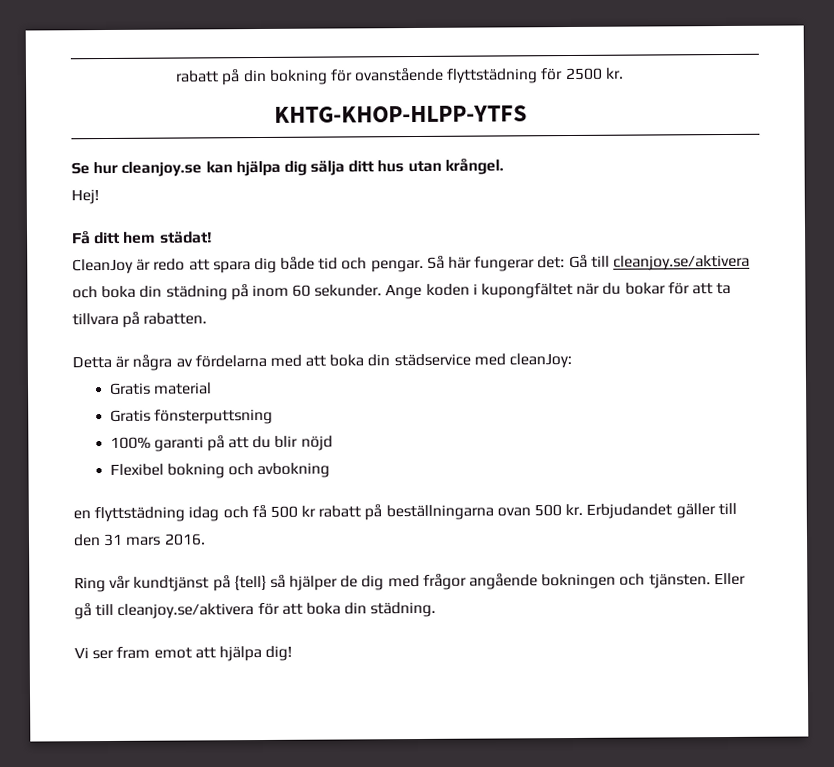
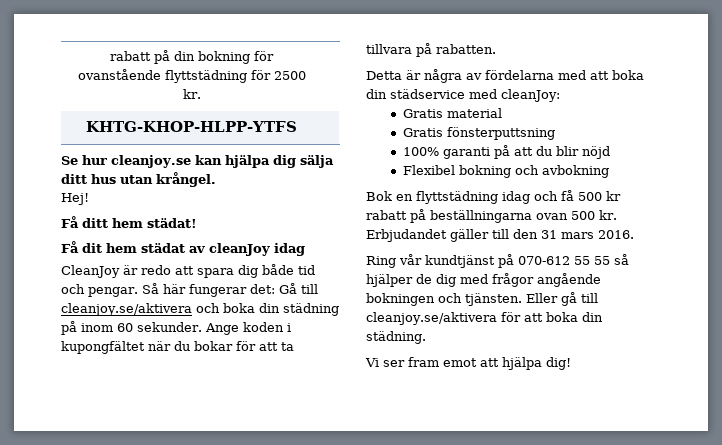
(213, 237) none -> [61,241,305,256] // Få dit hem städat av cleanJoy idag
(331, 470) none -> [366,191,392,201] Bok
[233,574,267,591] {tell} -> [518,256,610,265] 070-612 55 55

